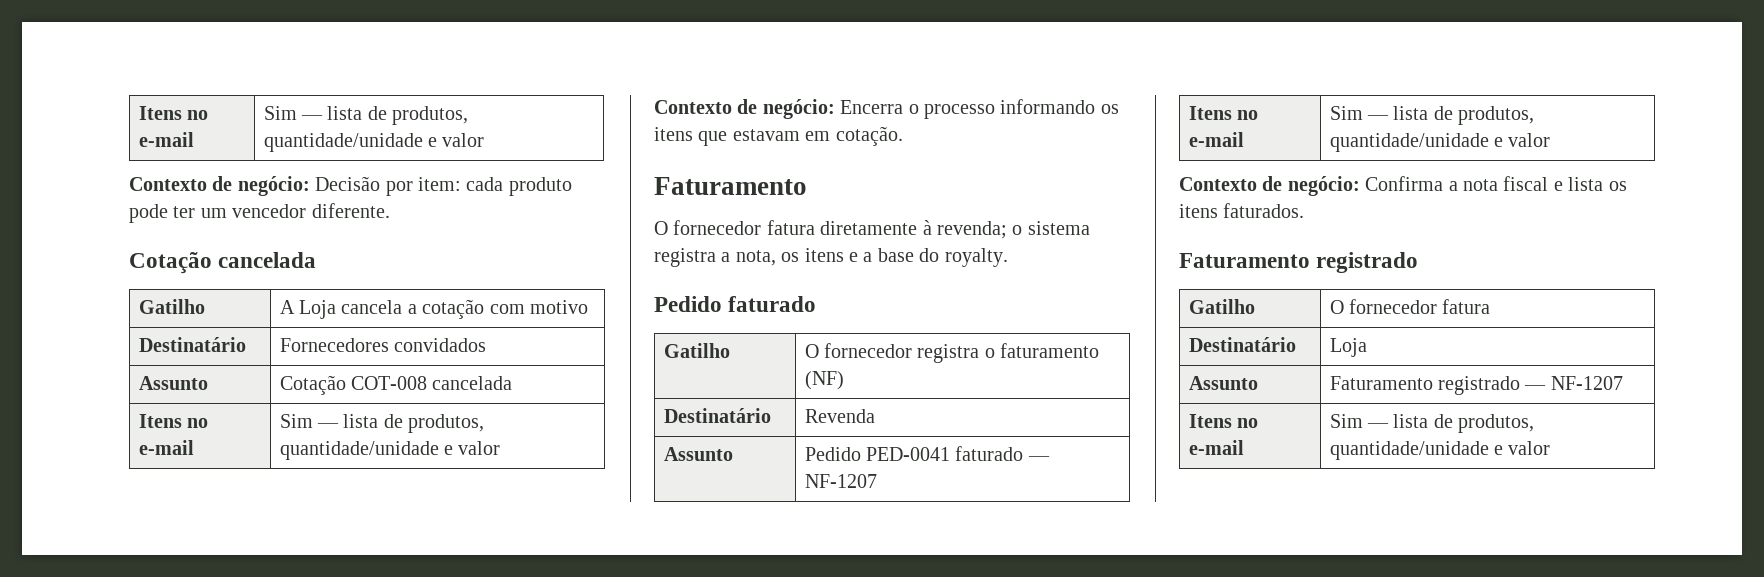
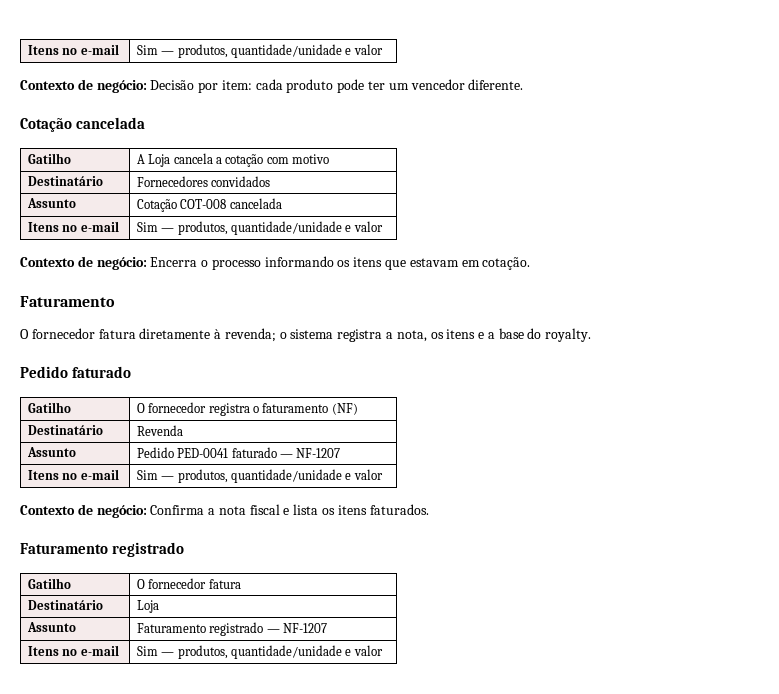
[138,106,209,120] [138,132,194,147] [263,106,387,120] Itens no e-mail | Sim — lista de -> [27,44,119,55] [136,45,175,55] Itens no e-mail | Sim —
[343,414,403,428] lista de -> (175, 230) none
[1393,106,1453,120] lista de -> (175, 478) none
[1393,414,1453,428] lista de -> (175, 654) none

